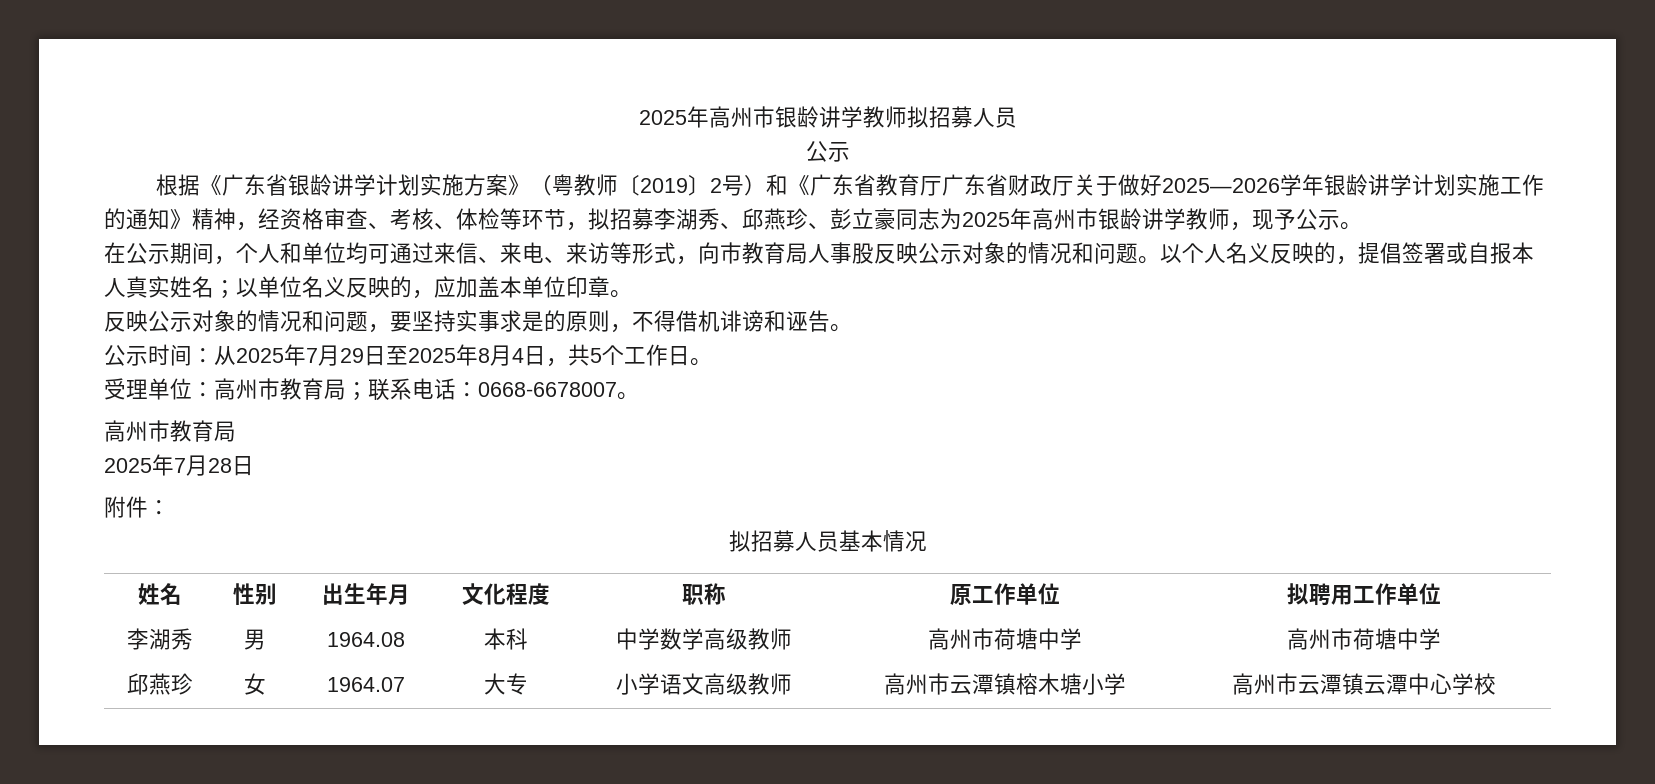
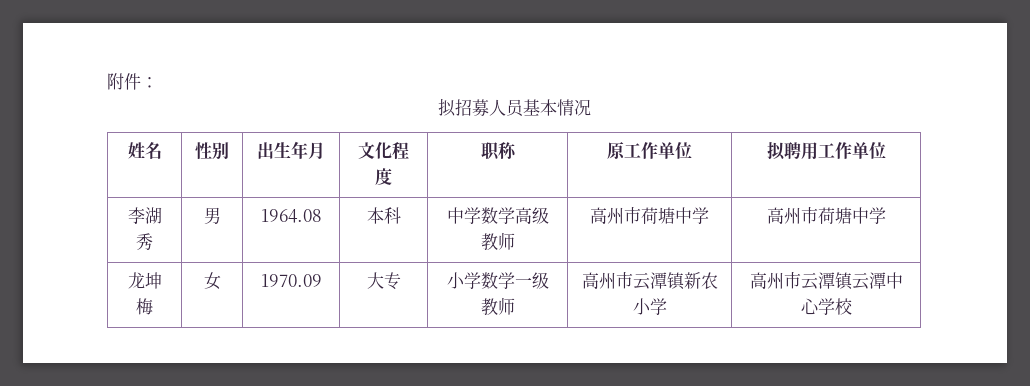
[638,106,1017,128] [805,141,850,162] [155,174,1544,196] [104,208,1362,231] [104,242,1534,265] [104,276,632,299] [104,310,852,333] [104,344,712,367] [104,378,639,401] [104,420,236,442] [104,454,254,476] 2025年高州市银龄讲学教师拟招募人员 // 公示 // 根据《广东省银龄讲学计划实施方案》（粤教师〔2019〕2号）和《广东省教育厅广东省财政厅关于做好2025—2026学年银龄讲学计划实施工作的通知》精神，经资格审查、考核、体检等环节，拟招募李湖秀、邱燕珍、彭立豪同志为2025年高州市银龄讲学教师，现予公示。 // 在公示期间，个人和单位均可通过来信、来电、来访等形式，向市教育局人事股反映公示对象的情况和问题。以个人名义反映的，提倡签署或自报本人真实姓名；以单位名义反映的，应加盖本单位印章。 // 反映公示对象的情况和问题，要坚持实事求是的原则，不得借机诽谤和诬告。 // 公示时间：从2025年7月29日至2025年8月4日，共5个工作日。 // 受理单位：高州市教育局；联系电话：0668-6678007。 // 高州市教育局 // 2025年7月28日 // -> (107, 81) none
[126,673,193,695] 邱燕珍 -> [127,272,162,289] [136,298,153,315] 龙坤梅
[327,677,405,692] 1964.07 -> [260,274,322,287] 1970.09
[660,673,726,695] 语文高 -> [480,272,532,289] 数学一
[1015,673,1082,695] 榕木塘 -> [683,272,718,290] 新农

